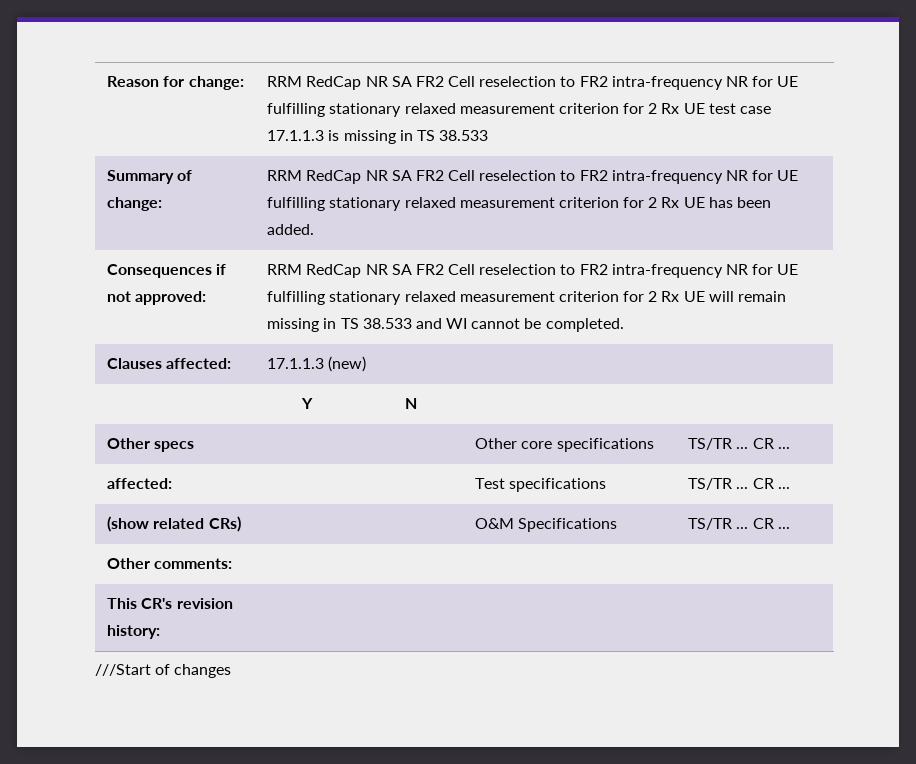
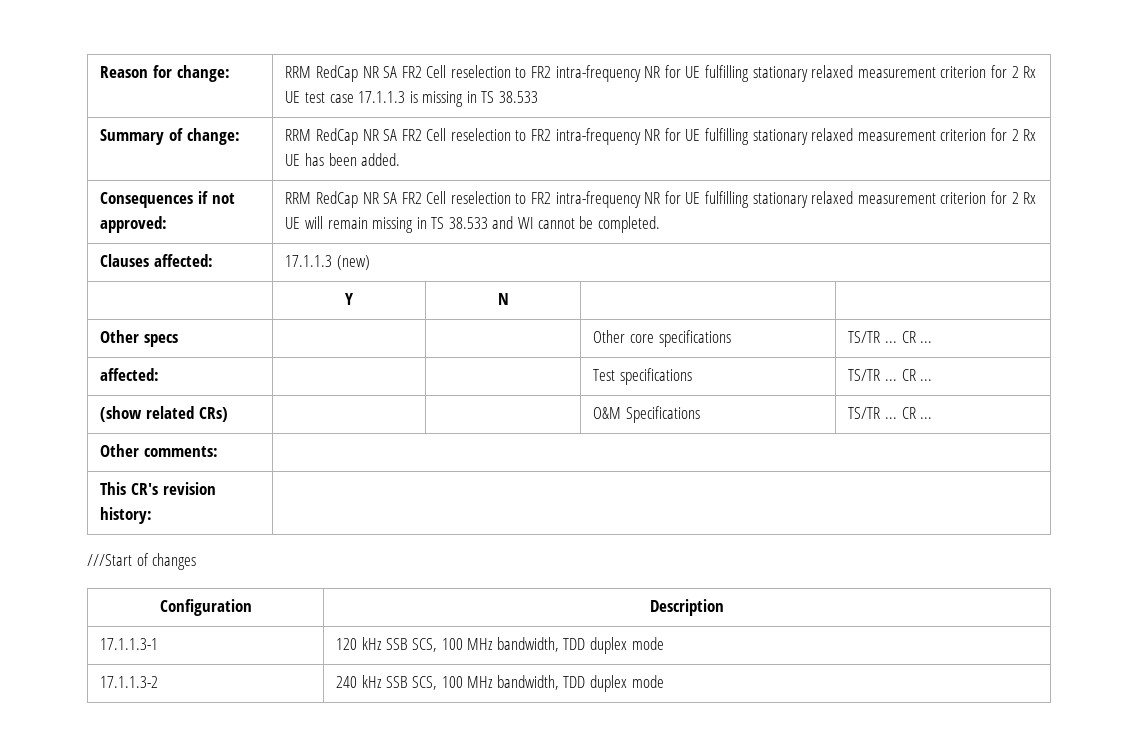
(232, 671) none -> [159,599,252,616] [650,599,724,616] [100,638,159,650] [336,637,664,654] [100,676,159,688] [336,675,664,692] // Configuration | Description // 17.1.1.3-1 | 120 kHz SSB SCS, 100 MHz bandwidth, TDD duplex mode // 17.1.1.3-2 | 240 kHz SSB SCS, 100 MHz bandwidth, TDD duplex mode

